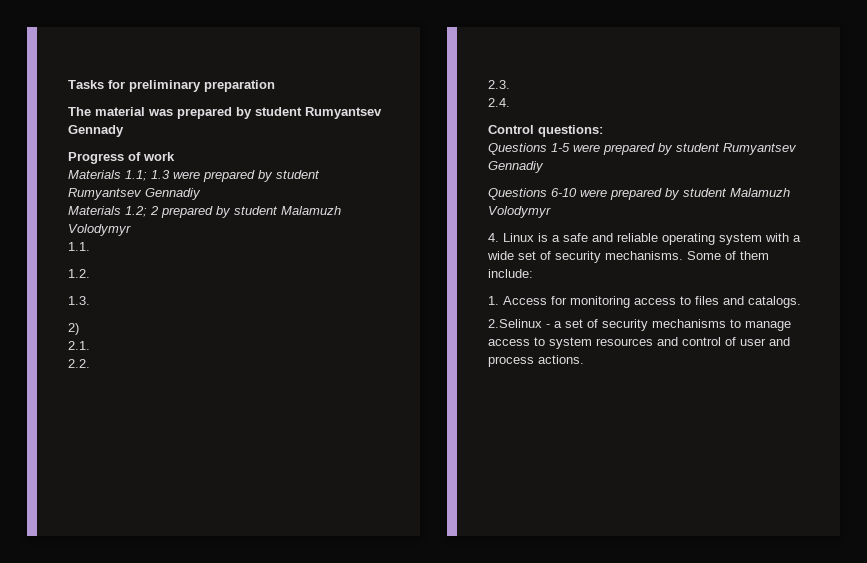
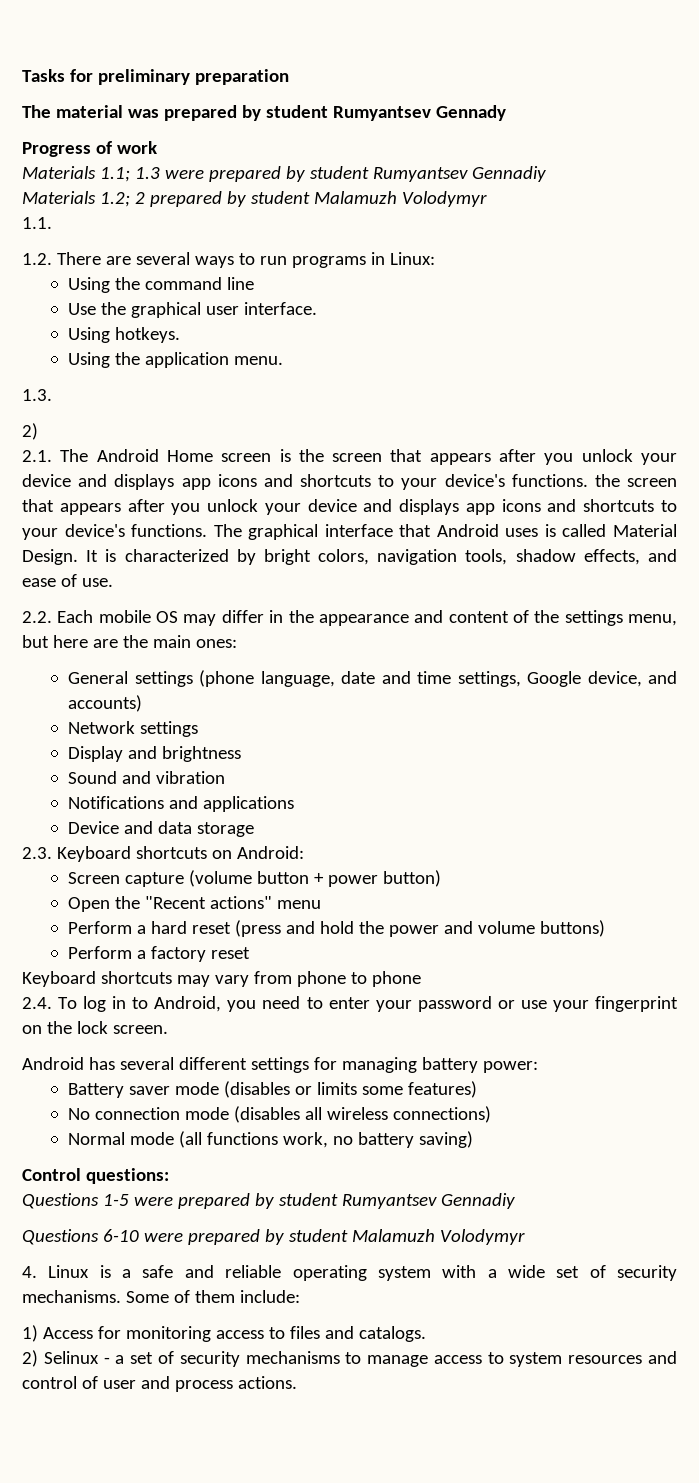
[68,296,90,305] [68,323,79,335] [68,341,90,350] [68,359,90,368] [488,80,510,89] [488,98,510,107] // 1.3. // 2) // 2.1. // 2.2. // 2.3. // 2.4. -> [56,252,435,268] [68,277,255,293] [68,302,318,318] [68,327,181,343] [68,352,284,368] [22,389,52,401] [22,423,38,440] [22,449,677,465] [22,474,677,490] [22,499,677,515] [22,524,677,540] [22,549,677,565] [22,574,113,587] [22,610,678,626] [22,635,237,648] [68,670,677,687] [68,695,143,712] [68,721,199,737] [68,746,242,762] [68,771,226,784] [68,796,295,812] [68,821,255,837] [22,846,304,862] [68,870,441,887] [68,896,322,912] [68,920,605,937] [68,946,251,962] [22,971,421,987] [22,996,679,1012] [22,1021,168,1034] [22,1057,538,1073] [68,1081,477,1098] [68,1106,491,1123] [68,1131,473,1148] There are several ways to run programs in Linux: // Using the command line // Use the graphical user interface. // Using hotkeys. // Using the application menu. // 1.3. // 2) // 2.1. The Android Home screen is the screen that appears after you unlock your device and displays app icons and shortcuts to your device's functions. the screen that appears after you unlock your device and displays app icons and shortcuts to your device's functions. The graphical interface that Android uses is called Material Design. It is characterized by bright colors, navigation tools, shadow effects, and ease of use. // 2.2. Each mobile OS may differ in the appearance and content of the settings menu, but here are the main ones: // General settings (phone language, date and time settings, Google device, and accounts) // Network settings // Display and brightness // Sound and vibration // Notifications and applications // Device and data storage // 2.3. Keyboard shortcuts on Android: // Screen capture (volume button + power button) // Open the "Recent actions" menu // Perform a hard reset (press and hold the power and volume buttons) // Perform a factory reset // Keyboard shortcuts may vary from phone to phone // 2.4. To log in to Android, you need to enter your password or use your fingerprint on the lock screen. // Android has several different settings for managing battery power: // Battery saver mode (disables or limits some features) // No connection mode (disables all wireless connections) // Normal mode (all functions work, no battery saving)
[488,296,499,305] 1. -> [22,1325,38,1342] 1)
[488,319,542,328] 2.Selinux -> [22,1350,99,1367] 2) Selinux

